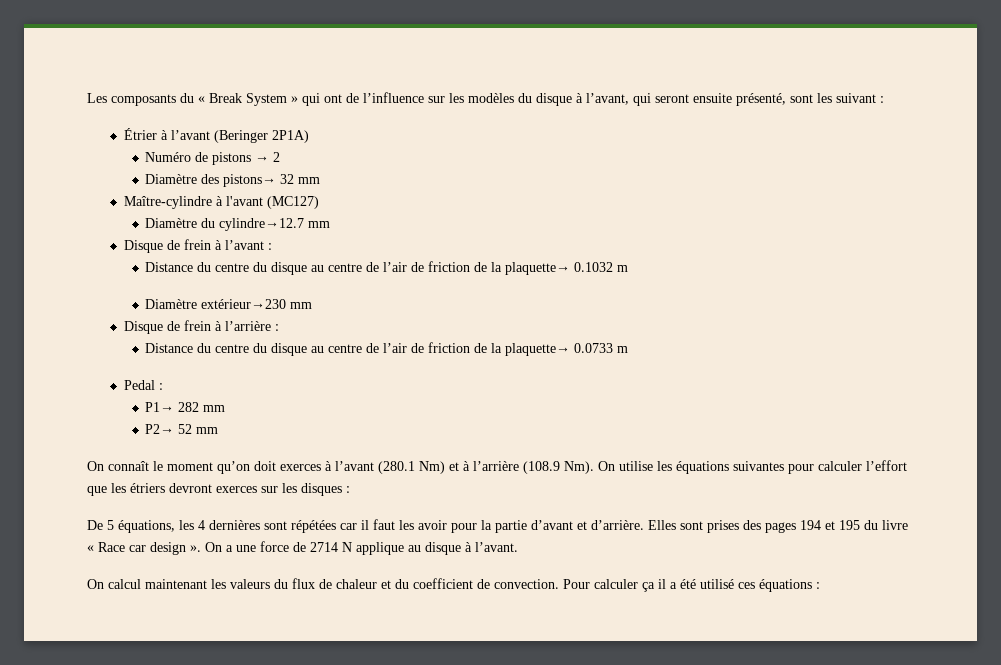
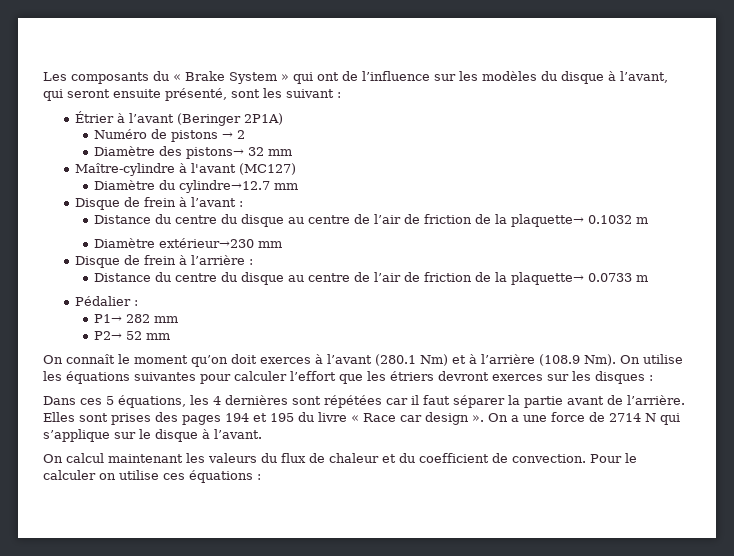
[209,93,242,103] Break -> [185,71,225,81] Brake
[123,380,155,390] Pedal -> [75,296,132,306] Pédalier
[87,520,103,530] De -> [43,396,102,405] Dans ces
[399,520,644,533] les avoir pour la partie d’avant et d’arrière. -> [453,395,685,408] séparer la partie avant de l’arrière.
[356,542,421,555] applique au -> [660,413,680,425] [43,429,151,442] qui s’applique sur le
[594,579,734,592] calculer ça il a été utilisé -> [625,453,637,463] [43,470,159,480] le calculer on utilise

